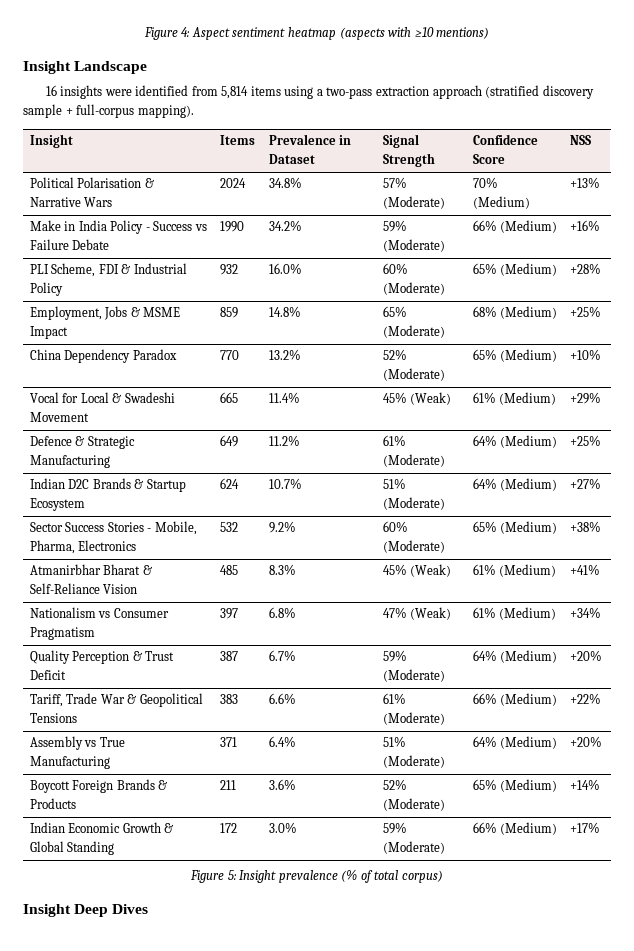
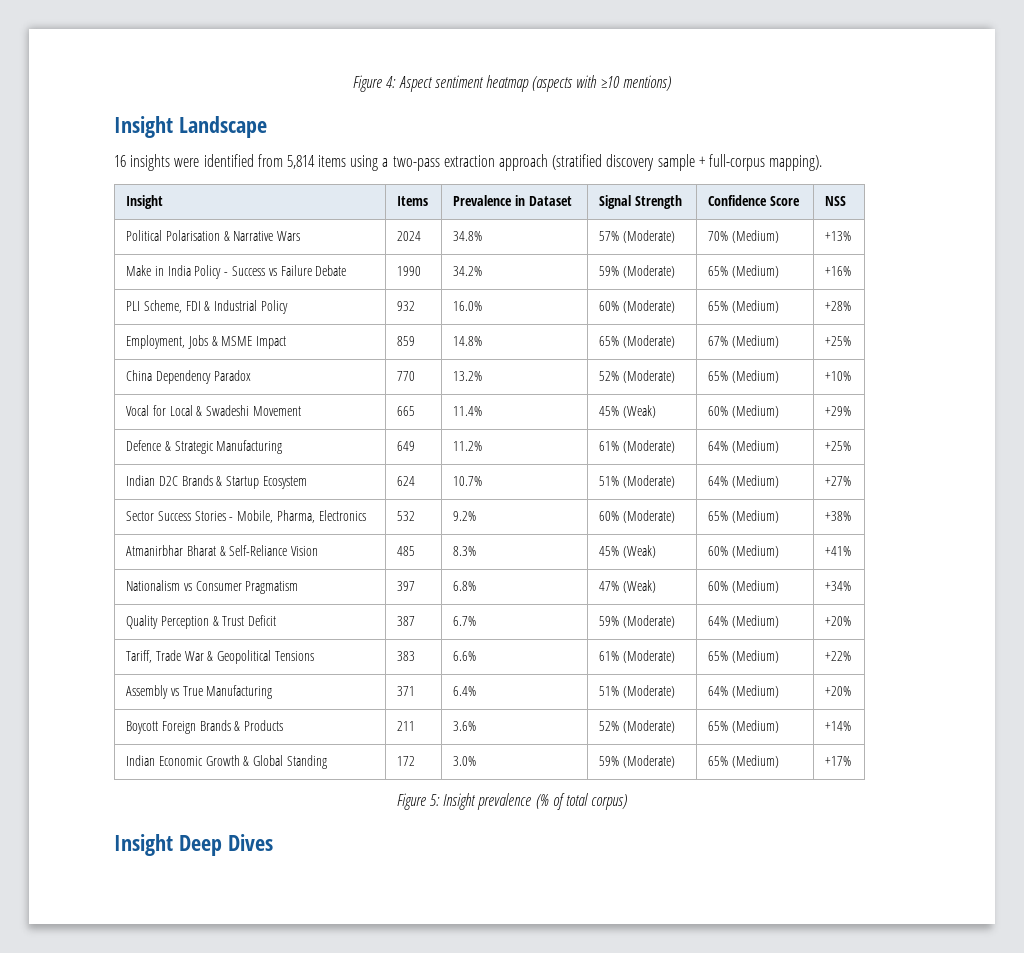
[472,220,497,231] 66% -> [708,266,729,276] 65%
[472,306,497,317] 68% -> [708,336,729,346] 67%
[472,392,496,403] 61% -> [708,406,729,416] 60%
[472,564,496,575] 61% -> [708,546,729,556] 60%
[472,607,496,618] 61% -> [708,581,729,591] 60%
[472,693,497,704] 66% -> [708,651,729,661] 65%
[472,822,497,833] 66% -> [708,756,729,766] 65%

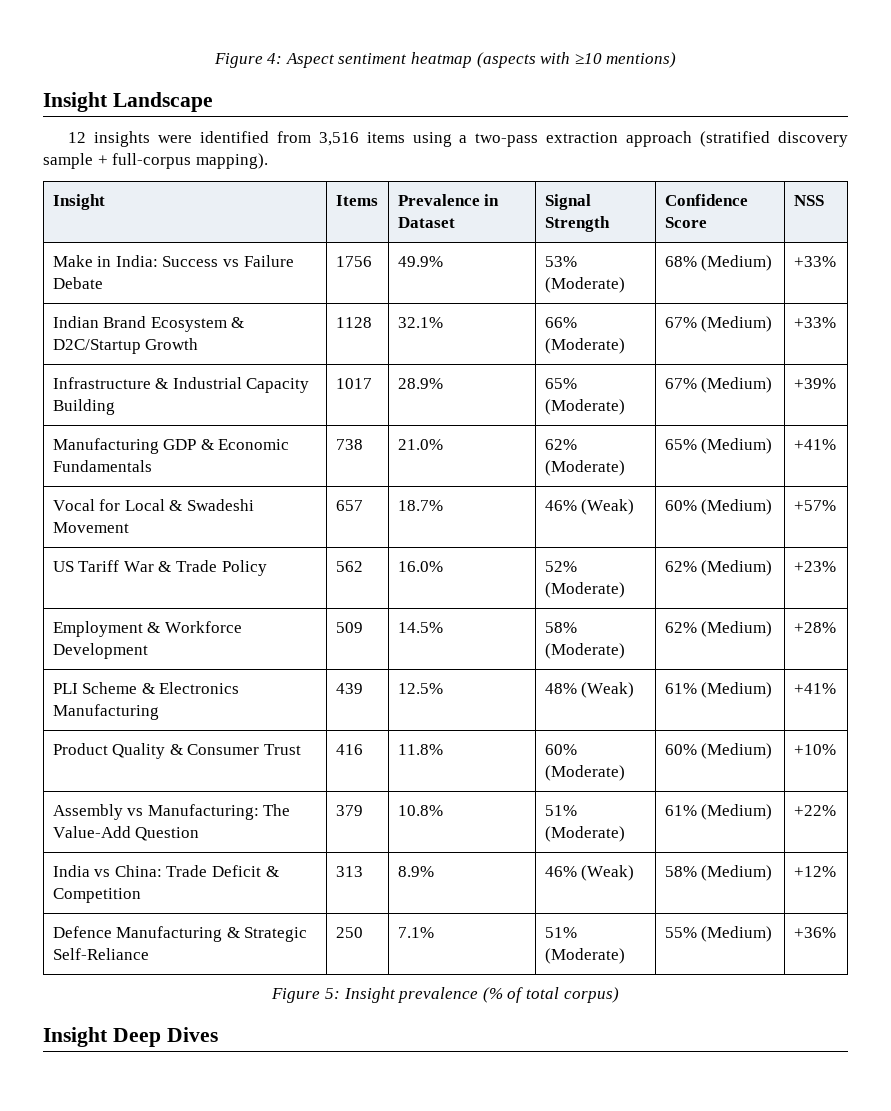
[114,155,126,167] 16 -> [68,132,87,143] 12
[286,155,315,169] 5,814 -> [318,132,359,146] 3,516
[126,230,301,241] [397,231,422,241] [453,231,483,241] [599,230,675,243] [708,230,779,243] [825,231,852,241] // Political Polarisation & Narrative Wars | 2024 | 34.8% | 57% (Moderate) | 70% (Medium) | +13% -> (824, 200) none
[167,265,229,279] India Policy - -> [115,255,158,267] India:
[397,266,422,276] [453,266,483,276] [599,265,675,278] [708,265,779,278] [825,266,852,276] [126,300,288,314] [397,301,416,311] [453,301,483,311] [599,300,675,313] [708,300,779,313] [825,301,852,311] [126,335,287,349] [397,336,416,346] [453,336,483,346] [599,335,675,348] [708,335,779,348] [825,336,852,346] [126,370,251,384] [397,371,416,381] [453,371,483,381] [599,370,675,383] [708,370,779,383] [825,371,852,381] 1990 | 34.2% | 59% (Moderate) | 65% (Medium) | +16% // PLI Scheme, FDI & Industrial Policy | 932 | 16.0% | 60% (Moderate) | 65% (Medium) | +28% // Employment, Jobs & MSME Impact | 859 | 14.8% | 65% (Moderate) | 67% (Medium) | +25% // China Dependency Paradox | 770 | 13.2% | 52% (Moderate) | 65% (Medium) | +10% -> [335,256,372,267] [397,256,443,267] [544,256,577,267] [544,277,625,293] [664,255,773,271] [793,256,836,267] [52,316,245,332] [52,338,199,354] [335,317,372,328] [397,317,443,328] [544,317,577,328] [544,338,625,354] [664,316,773,332] [793,317,836,328] [52,377,310,393] [52,399,115,415] [335,378,372,389] [397,378,443,389] [544,378,577,389] [544,399,625,415] [664,377,773,393] [793,378,836,389] [52,438,290,454] [52,460,152,472] [335,439,363,450] [397,439,443,450] [544,439,577,450] [544,460,625,476] [664,438,773,454] [793,439,836,450] 1756 | 49.9% | 53% (Moderate) | 68% (Medium) | +33% // Indian Brand Ecosystem & D2C/Startup Growth | 1128 | 32.1% | 66% (Moderate) | 67% (Medium) | +33% // Infrastructure & Industrial Capacity Building | 1017 | 28.9% | 65% (Moderate) | 67% (Medium) | +39% // Manufacturing GDP & Economic Fundamentals | 738 | 21.0% | 62% (Moderate) | 65% (Medium) | +41%
[397,406,416,416] [453,406,483,416] [599,405,656,418] [708,405,779,418] [825,406,852,416] [126,440,283,454] [397,441,416,451] [453,441,483,451] [599,440,675,453] [708,440,779,453] [825,441,852,451] [126,475,307,489] [397,476,416,486] [453,476,483,486] [599,475,675,488] [708,475,779,488] [825,476,852,486] [126,510,366,523] [397,511,416,521] [453,511,477,521] [599,510,675,523] [708,510,779,523] [825,511,852,521] [126,545,319,556] [397,546,416,556] [453,546,477,556] [599,545,656,558] [708,545,779,558] [825,546,852,556] [126,580,299,594] [397,581,416,591] [453,581,477,591] [599,580,656,593] [708,580,779,593] [825,581,852,591] [126,615,277,629] [397,616,416,626] [453,616,477,626] [599,615,675,628] [708,615,779,628] [825,616,852,626] [126,650,314,664] [397,651,416,661] [453,651,477,661] [599,650,675,663] [708,651,729,661] 665 | 11.4% | 45% (Weak) | 60% (Medium) | +29% // Defence & Strategic Manufacturing | 649 | 11.2% | 61% (Moderate) | 64% (Medium) | +25% // Indian D2C Brands & Startup Ecosystem | 624 | 10.7% | 51% (Moderate) | 64% (Medium) | +27% // Sector Success Stories - Mobile, Pharma, Electronics | 532 | 9.2% | 60% (Moderate) | 65% (Medium) | +38% // Atmanirbhar Bharat & Self-Reliance Vision | 485 | 8.3% | 45% (Weak) | 60% (Medium) | +41% // Nationalism vs Consumer Pragmatism | 397 | 6.8% | 47% (Weak) | 60% (Medium) | +34% // Quality Perception & Trust Deficit | 387 | 6.7% | 59% (Moderate) | 64% (Medium) | +20% // Tariff, Trade War & Geopolitical Tensions | 383 | 6.6% | 61% (Moderate) | 65% -> [335,500,363,511] [397,500,443,511] [544,499,635,515] [664,499,773,515] [793,500,836,511] [52,560,267,576] [335,561,363,572] [397,561,443,572] [544,561,577,572] [544,582,625,598] [664,560,773,576] [793,561,836,572] [52,621,242,637] [52,643,148,659] [335,622,363,633] [397,622,443,633] [544,622,577,633] [544,643,625,659] [664,621,773,637] [793,622,836,633] [52,682,240,694] [52,704,159,720] [335,683,363,694] [397,683,443,694] [544,682,635,698] [664,682,773,698] [793,683,836,694] [52,743,302,759] [335,744,363,755] [397,744,443,755] [544,744,577,755] [544,765,625,781] [664,743,773,759] [793,744,836,755] [52,804,291,820] [52,826,200,841] [335,805,363,816] [397,805,443,816] [544,805,577,816] [544,826,625,842] [664,805,697,816] 657 | 18.7% | 46% (Weak) | 60% (Medium) | +57% // US Tariff War & Trade Policy | 562 | 16.0% | 52% (Moderate) | 62% (Medium) | +23% // Employment & Workforce Development | 509 | 14.5% | 58% (Moderate) | 62% (Medium) | +28% // PLI Scheme & Electronics Manufacturing | 439 | 12.5% | 48% (Weak) | 61% (Medium) | +41% // Product Quality & Consumer Trust | 416 | 11.8% | 60% (Moderate) | 60% (Medium) | +10% // Assembly vs Manufacturing: The Value-Add Question | 379 | 10.8% | 51% (Moderate) | 61%
[126,685,273,699] [397,686,416,696] [453,686,477,696] [599,685,675,698] [708,685,779,698] [825,686,852,696] [126,720,284,734] [397,721,416,731] [453,721,477,731] [599,720,675,733] [708,720,779,733] [825,721,852,731] [126,755,327,769] [397,756,416,766] [453,756,477,766] [599,755,675,768] [708,755,779,768] [825,756,852,766] Assembly vs True Manufacturing | 371 | 6.4% | 51% (Moderate) | 64% (Medium) | +20% // Boycott Foreign Brands & Products | 211 | 3.6% | 52% (Moderate) | 65% (Medium) | +14% // Indian Economic Growth & Global Standing | 172 | 3.0% | 59% (Moderate) | 65% (Medium) | +17% -> [52,865,279,877] [52,888,141,903] [335,866,363,877] [397,866,434,877] [544,865,635,881] [664,865,773,881] [793,866,836,877] [52,926,308,942] [52,948,149,960] [335,927,363,938] [397,927,434,938] [544,927,577,938] [544,948,625,964] [664,926,773,942] [793,927,836,938] India vs China: Trade Deficit & Competition | 313 | 8.9% | 46% (Weak) | 58% (Medium) | +12% // Defence Manufacturing & Strategic Self-Reliance | 250 | 7.1% | 51% (Moderate) | 55% (Medium) | +36%

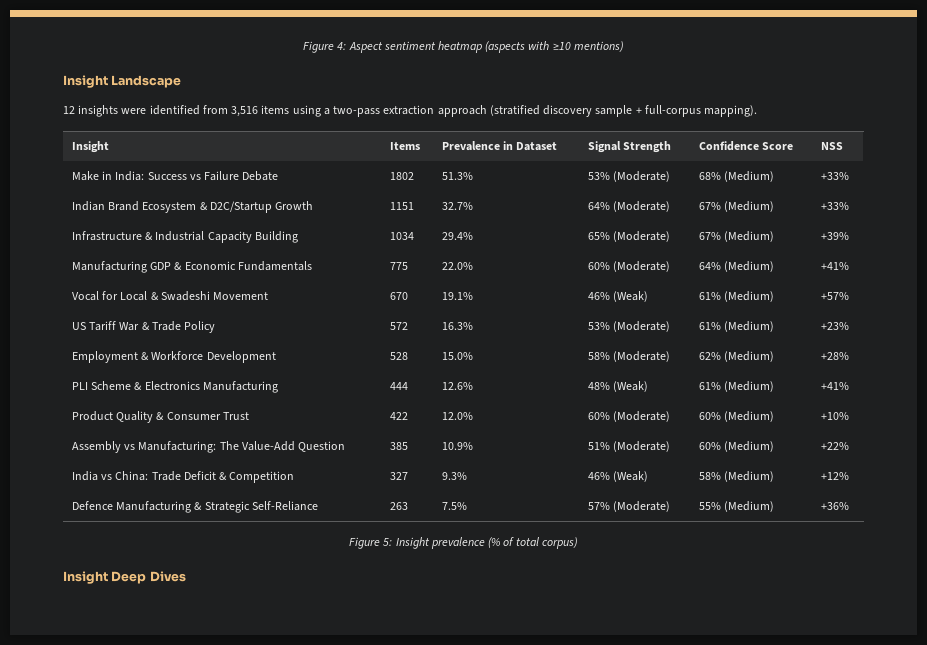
[335,256,372,267] [397,256,443,267] 1756 | 49.9% -> [389,172,414,180] [441,172,473,180] 1802 | 51.3%
[335,317,372,328] [397,317,443,328] [544,317,577,328] 1128 | 32.1% | 66% -> [389,202,414,210] [441,202,473,210] [587,202,610,210] 1151 | 32.7% | 64%
[335,378,372,389] [397,378,443,389] 1017 | 28.9% -> [389,232,414,240] [441,232,473,240] 1034 | 29.4%
[335,439,363,450] [397,439,443,450] [544,439,577,450] [544,460,625,476] [664,439,697,450] 738 | 21.0% | 62% (Moderate) | 65% -> [389,262,408,270] [441,262,473,270] [587,261,671,272] [698,262,721,270] 775 | 22.0% | 60% (Moderate) | 64%
[335,500,363,511] [397,500,443,511] [544,499,635,515] [664,500,697,511] 657 | 18.7% | 46% (Weak) | 60% -> [389,292,408,300] [441,292,473,300] [587,291,649,302] [698,292,721,300] 670 | 19.1% | 46% (Weak) | 61%
[335,561,363,572] [397,561,443,572] [544,561,577,572] [544,582,625,598] [664,561,697,572] 562 | 16.0% | 52% (Moderate) | 62% -> [389,322,408,330] [441,322,473,330] [587,321,671,332] [698,322,721,330] 572 | 16.3% | 53% (Moderate) | 61%
[335,622,363,633] [397,622,443,633] 509 | 14.5% -> [389,352,408,360] [441,352,473,360] 528 | 15.0%
[335,683,363,694] [397,683,443,694] 439 | 12.5% -> [389,382,408,390] [441,382,473,390] 444 | 12.6%
[335,744,363,755] [397,744,443,755] 416 | 11.8% -> [389,412,408,420] [441,412,473,420] 422 | 12.0%
[335,805,363,816] [397,805,443,816] [544,805,577,816] [544,826,625,842] [664,805,697,816] 379 | 10.8% | 51% (Moderate) | 61% -> [389,442,408,450] [441,442,473,450] [587,441,671,452] [698,442,721,450] 385 | 10.9% | 51% (Moderate) | 60%
[335,866,363,877] [397,866,434,877] 313 | 8.9% -> [389,472,408,480] [441,472,467,480] 327 | 9.3%
[335,927,363,938] [397,927,434,938] [544,927,577,938] 250 | 7.1% | 51% -> [389,502,408,510] [441,502,467,510] [587,502,610,510] 263 | 7.5% | 57%

